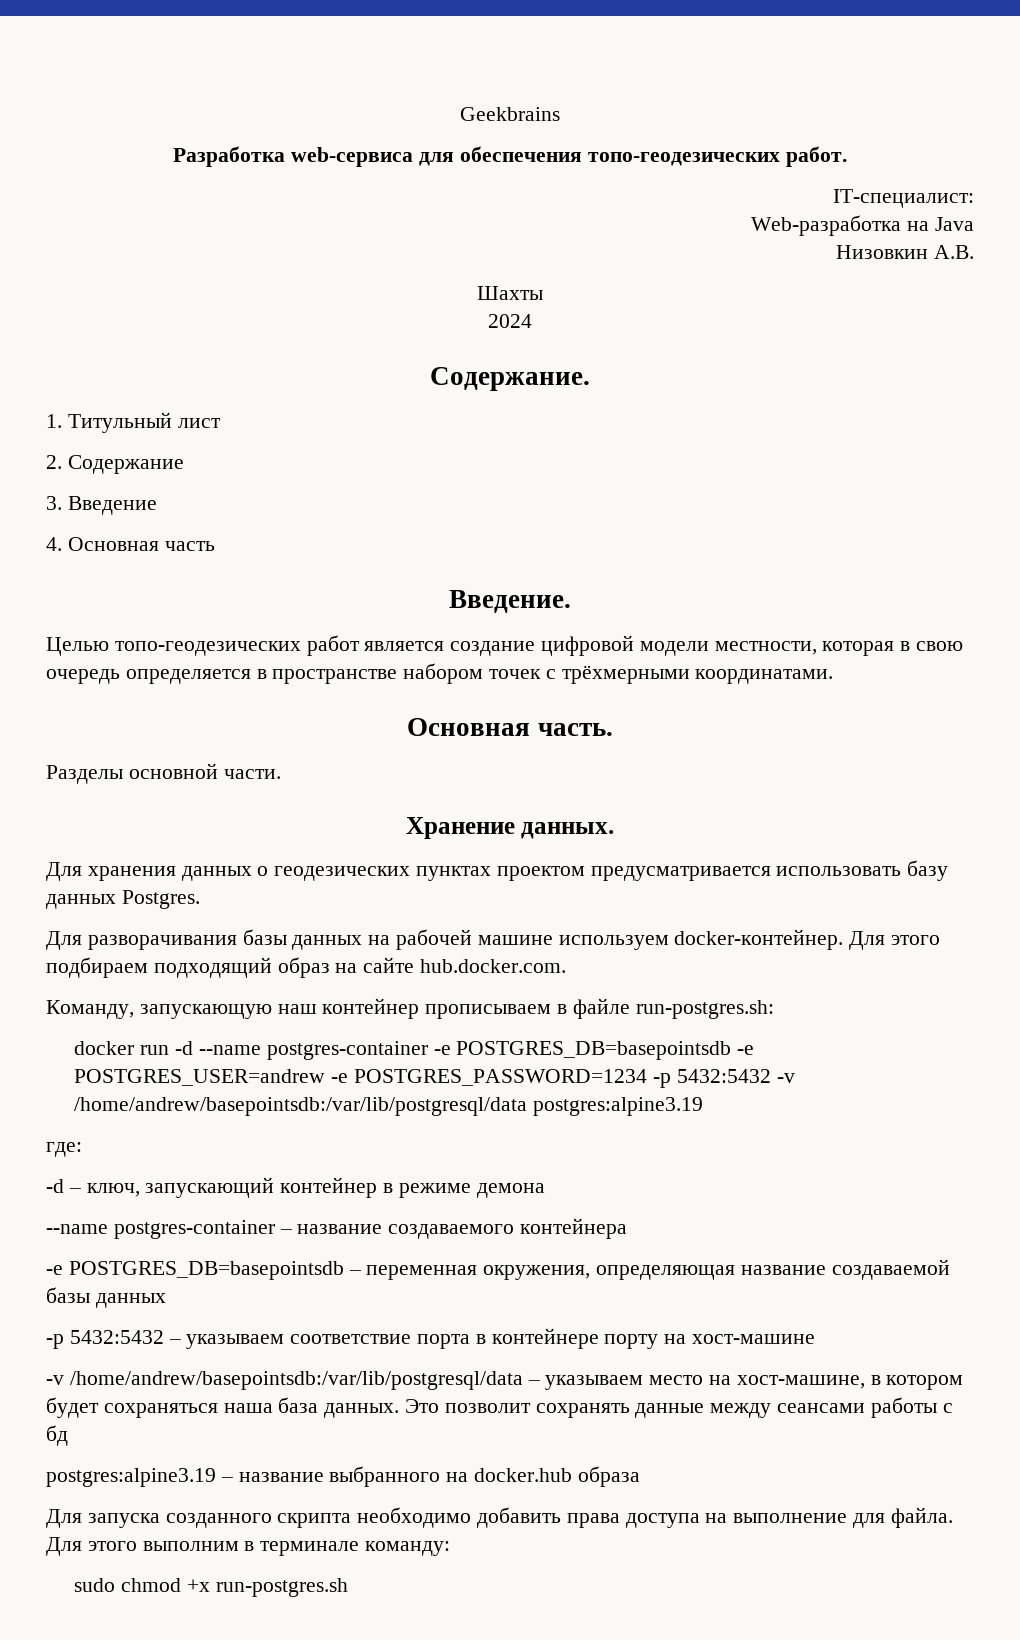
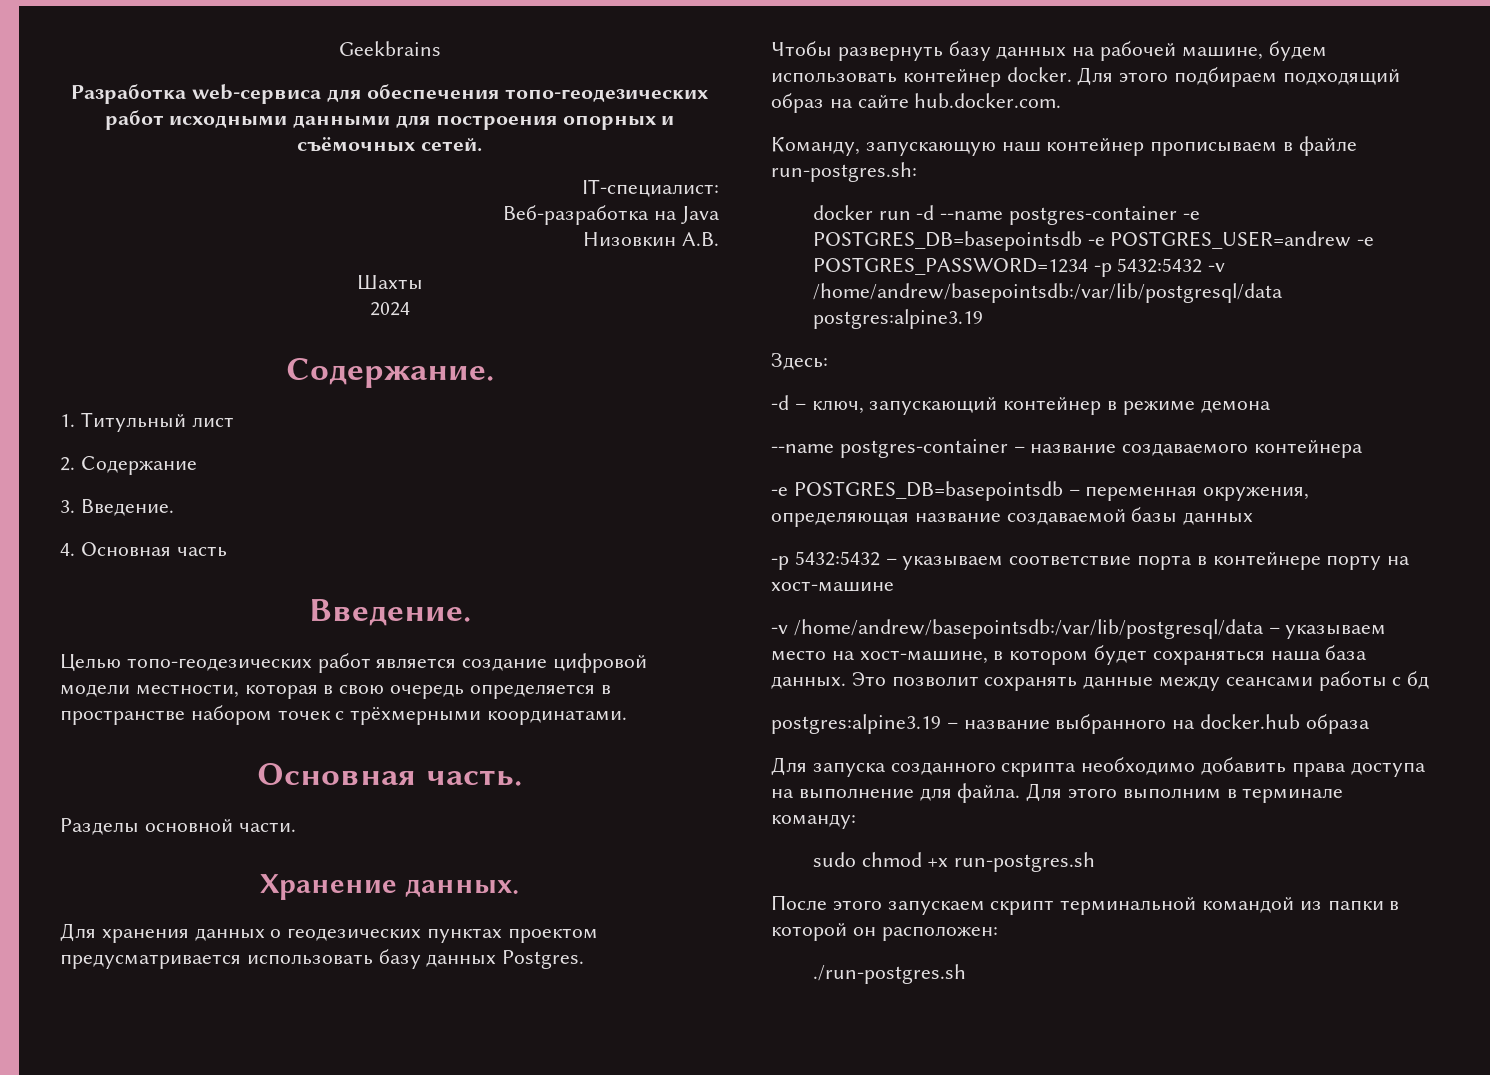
[785,146,847,167] работ. -> [104,110,675,130] [297,137,482,152] работ исходными данными для построения опорных и съёмочных сетей.
[751,215,902,236] Web-разработка -> [503,205,650,225] Веб-разработка
[67,496,157,515] Введение -> [80,499,174,516] Введение.
[46,929,844,950] Для разворачивания базы данных на рабочей машине используем docker-контейнер. -> [771,41,1327,61] [771,67,1072,87] Чтобы развернуть базу данных на рабочей машине, будем использовать контейнер docker.
[46,1142,82,1157] где: -> [771,353,828,370] Здесь:
(348, 1587) none -> [771,895,1400,915] [771,923,998,941] [812,964,966,984] // После этого запускаем скрипт терминальной командой из папки в которой он расположен: // ./run-postgres.sh

